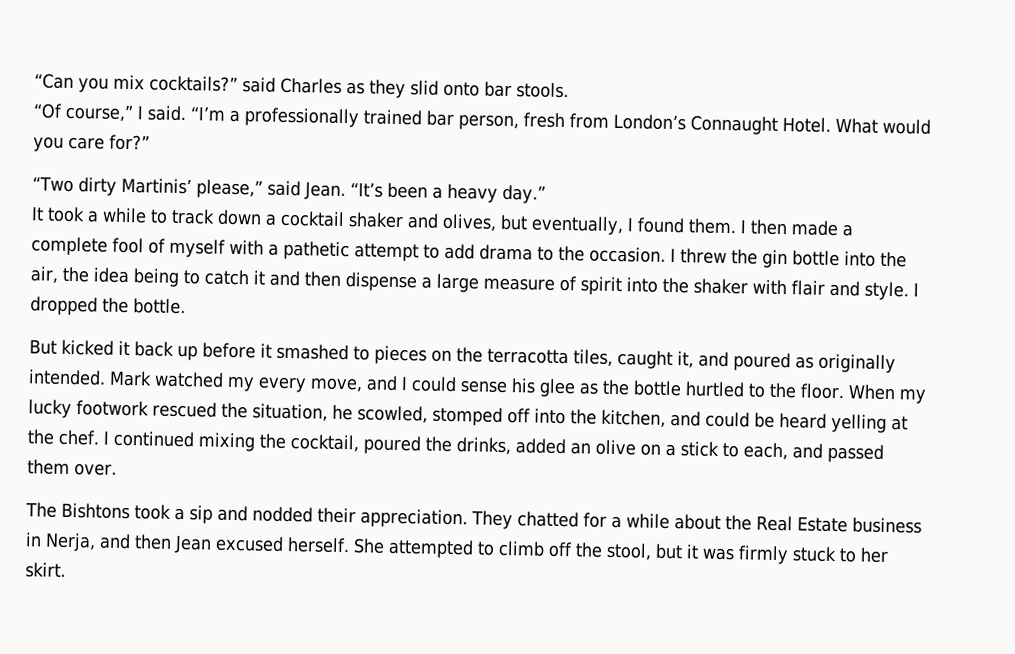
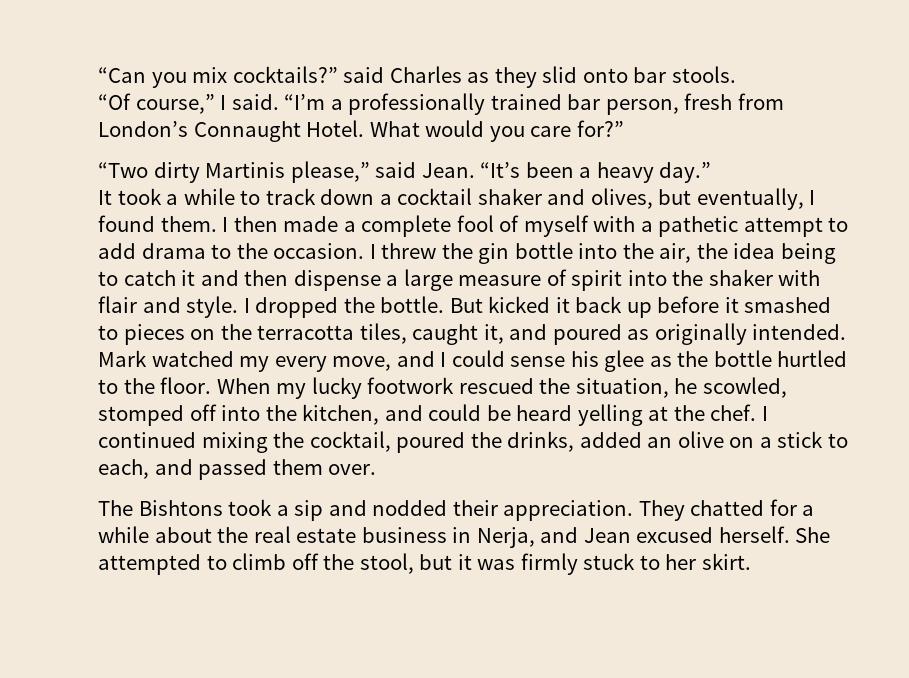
[120,177,192,195] Martinis’ -> [205,162,286,178] Martinis
(186, 306) // -> (445, 304) none
[756,515,848,533] Real Estate -> [253,526,357,543] real estate
[134,534,172,550] then -> (579, 535) none

